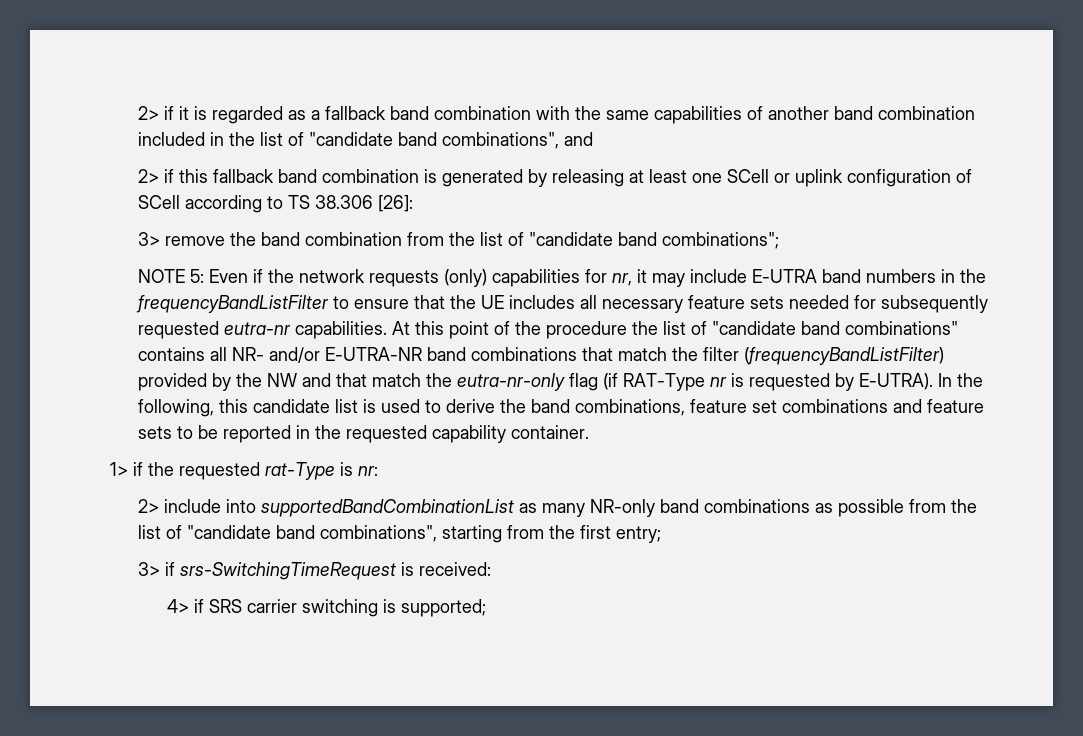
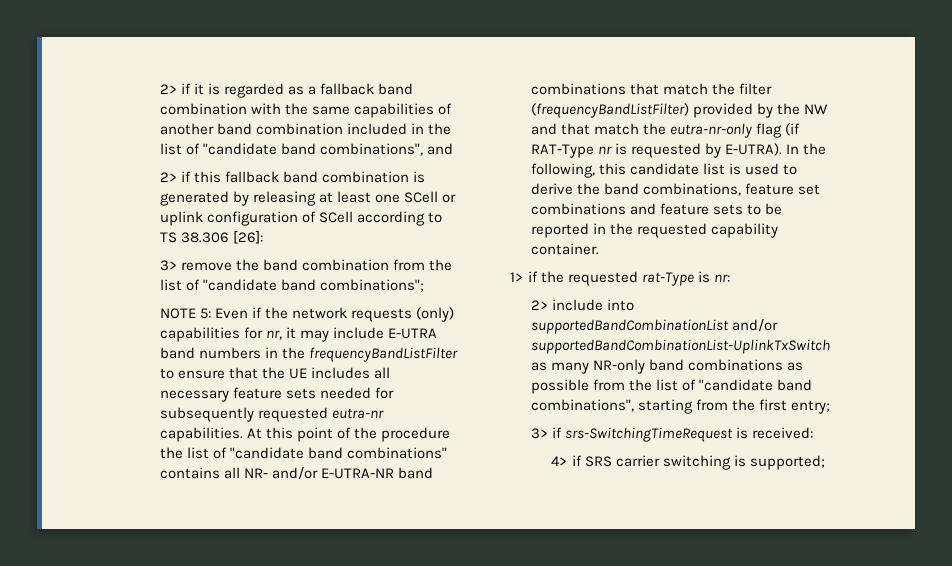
(515, 508) none -> [732,319,779,332] [530,339,830,354] and/or supportedBandCombinationList-UplinkTxSwitch

